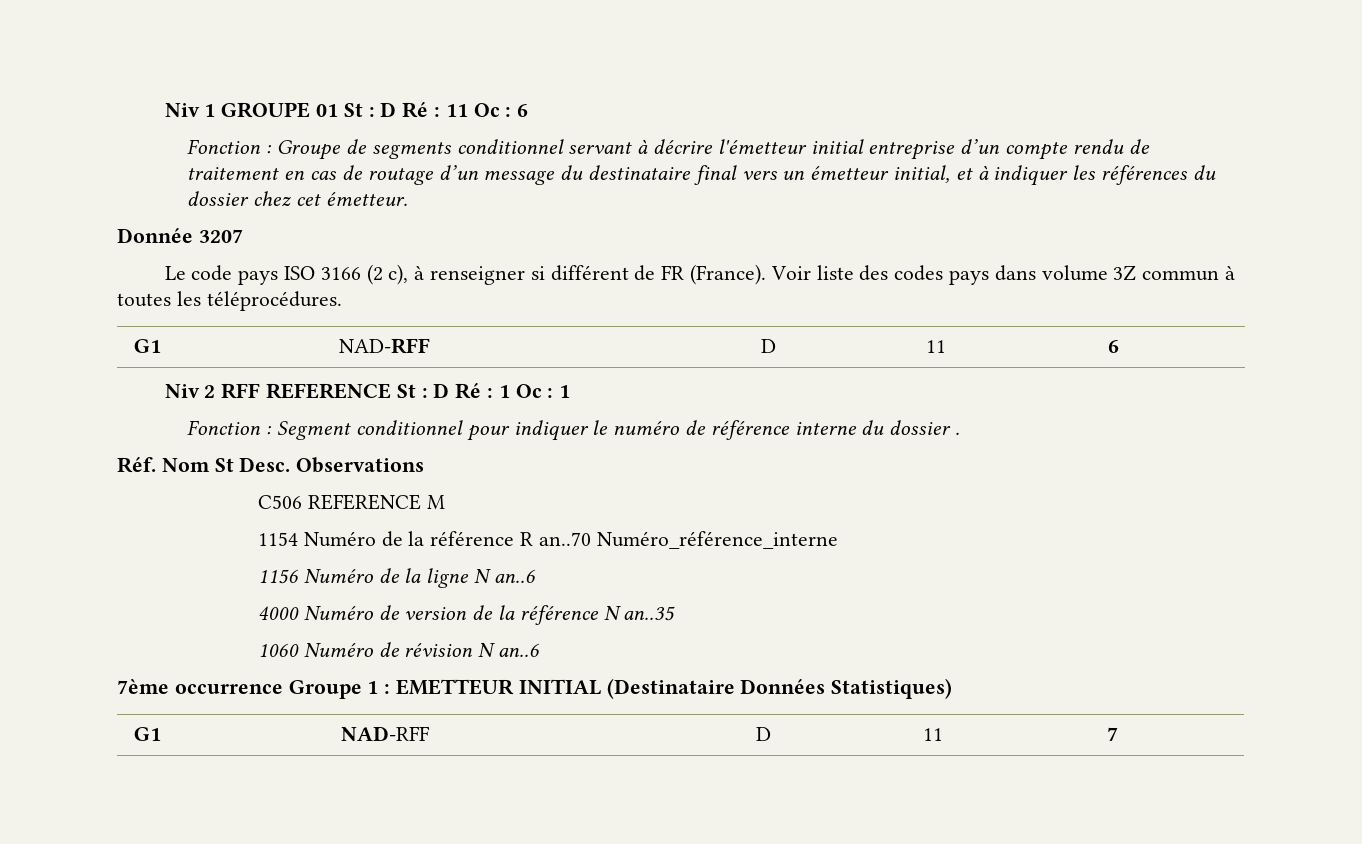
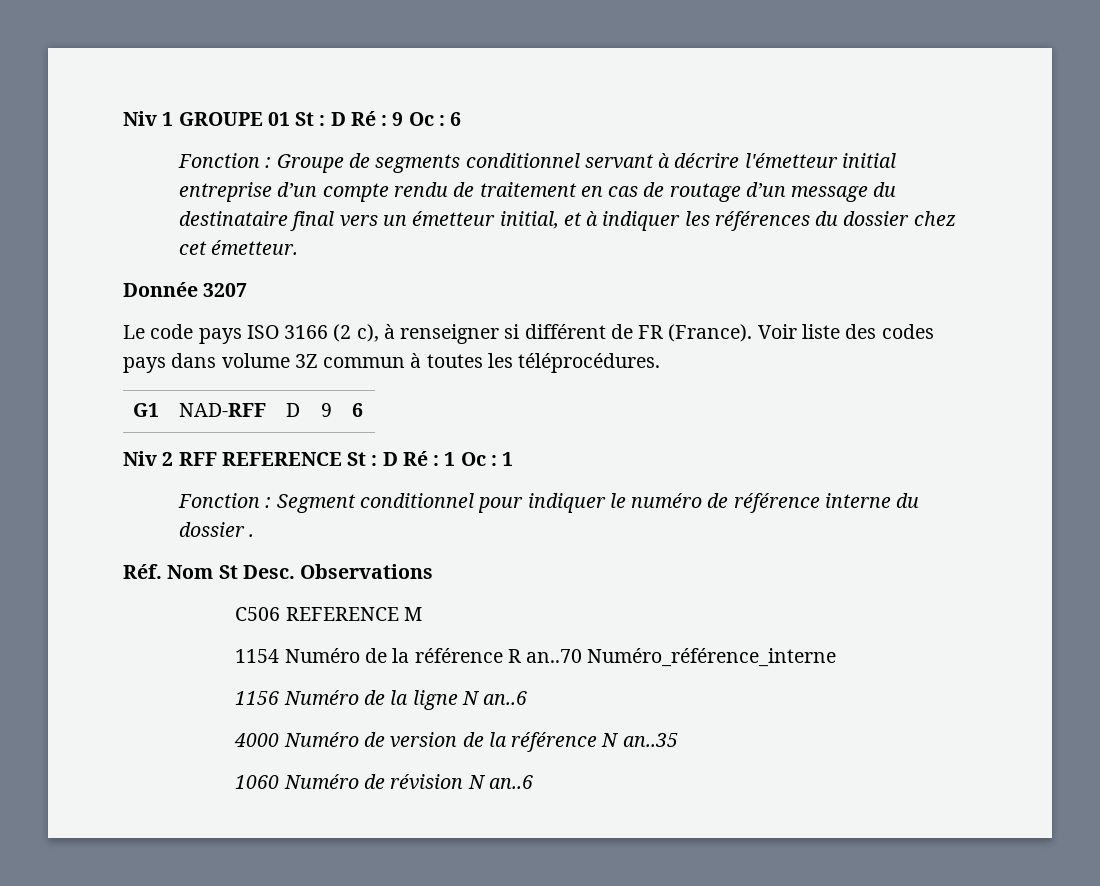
[445,104,468,117] 11 -> [392,112,404,126] 9
[925,340,946,353] 11 -> [320,403,332,417] 9
[117,678,953,699] [133,727,161,741] [340,726,430,741] [755,727,771,741] [922,728,943,741] [1106,727,1118,741] // 7ème occurrence Groupe 1 : EMETTEUR INITIAL (Destinataire Données Statistiques) // G1 | NAD-RFF | D | 11 | 7 -> (533, 782) none

